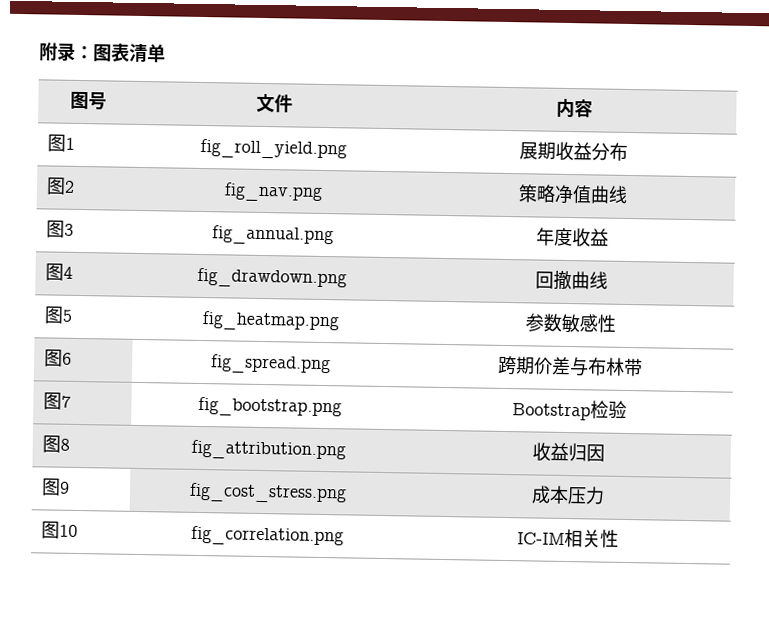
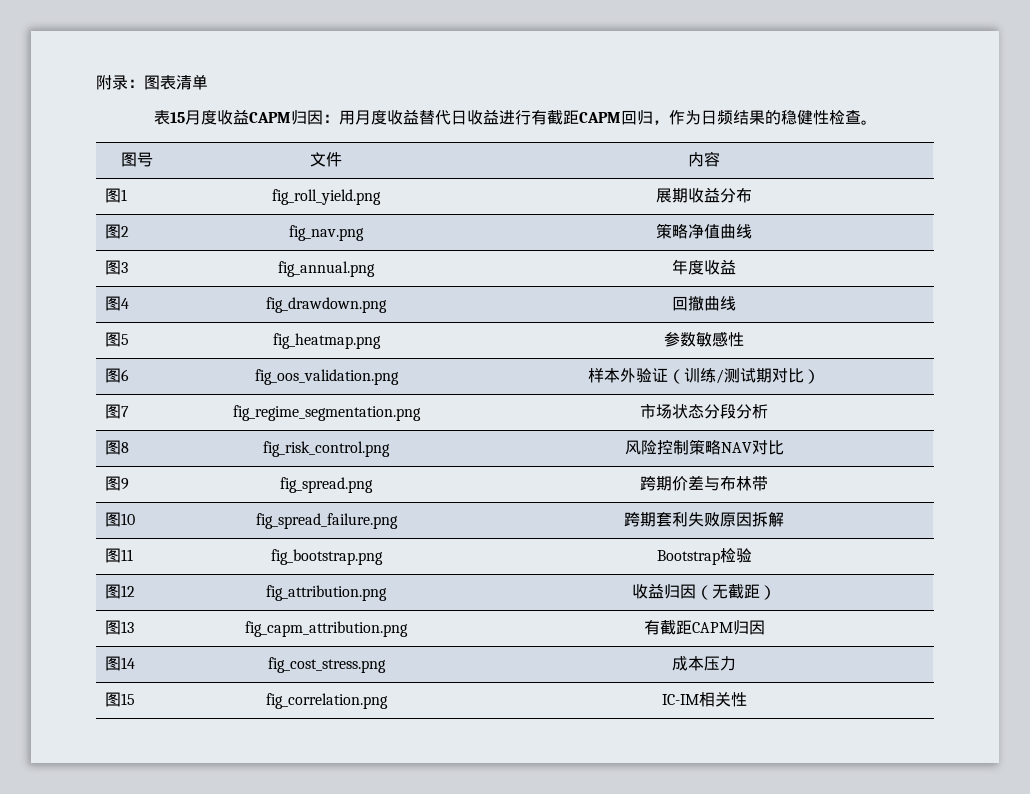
(166, 53) none -> [153,109,877,125] // 表15月度收益CAPM归因：用月度收益替代日收益进行有截距CAPM回归，作为日频结果的稳健性检查。
(73, 358) none -> [254,369,399,385] [588,368,820,384] [104,404,129,419] [232,405,421,421] [640,403,768,419] [104,440,129,455] [263,441,390,457] [624,439,784,455] [104,476,129,491] | fig_oos_validation.png | 样本外验证（训练/测试期对比） // 图7 | fig_regime_segmentation.png | 市场状态分段分析 // 图8 | fig_risk_control.png | 风险控制策略NAV对比 // 图9
[61,395,72,408] 7 -> [120,513,135,525] [255,513,398,529] [624,512,784,527] [104,548,133,563] 10 | fig_spread_failure.png | 跨期套利失败原因拆解 // 图11
[60,438,71,451] 8 -> [120,585,135,597] 12
[41,478,71,496] // 图9 -> [696,584,776,600] [104,620,134,635] [245,621,408,637] [643,620,765,635] [104,656,135,671] （无截距） // 图13 | fig_capm_attribution.png | 有截距CAPM归因 // 图14
[59,524,79,538] 10 -> [120,693,135,705] 15

